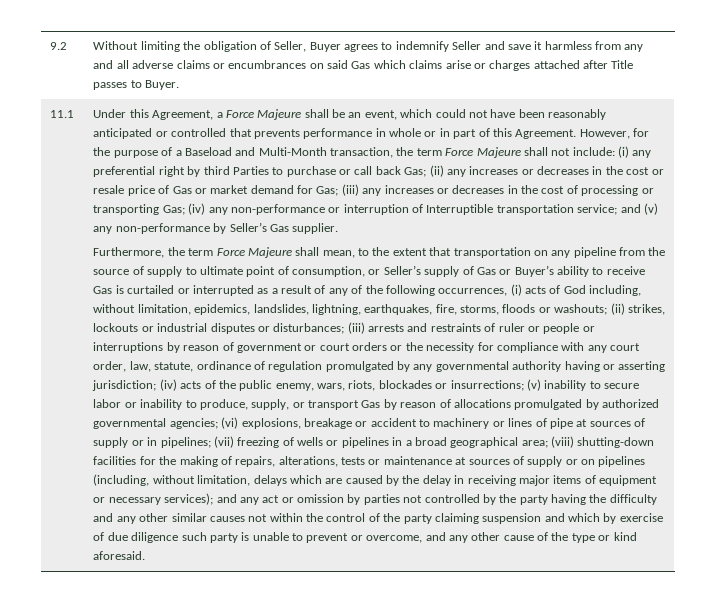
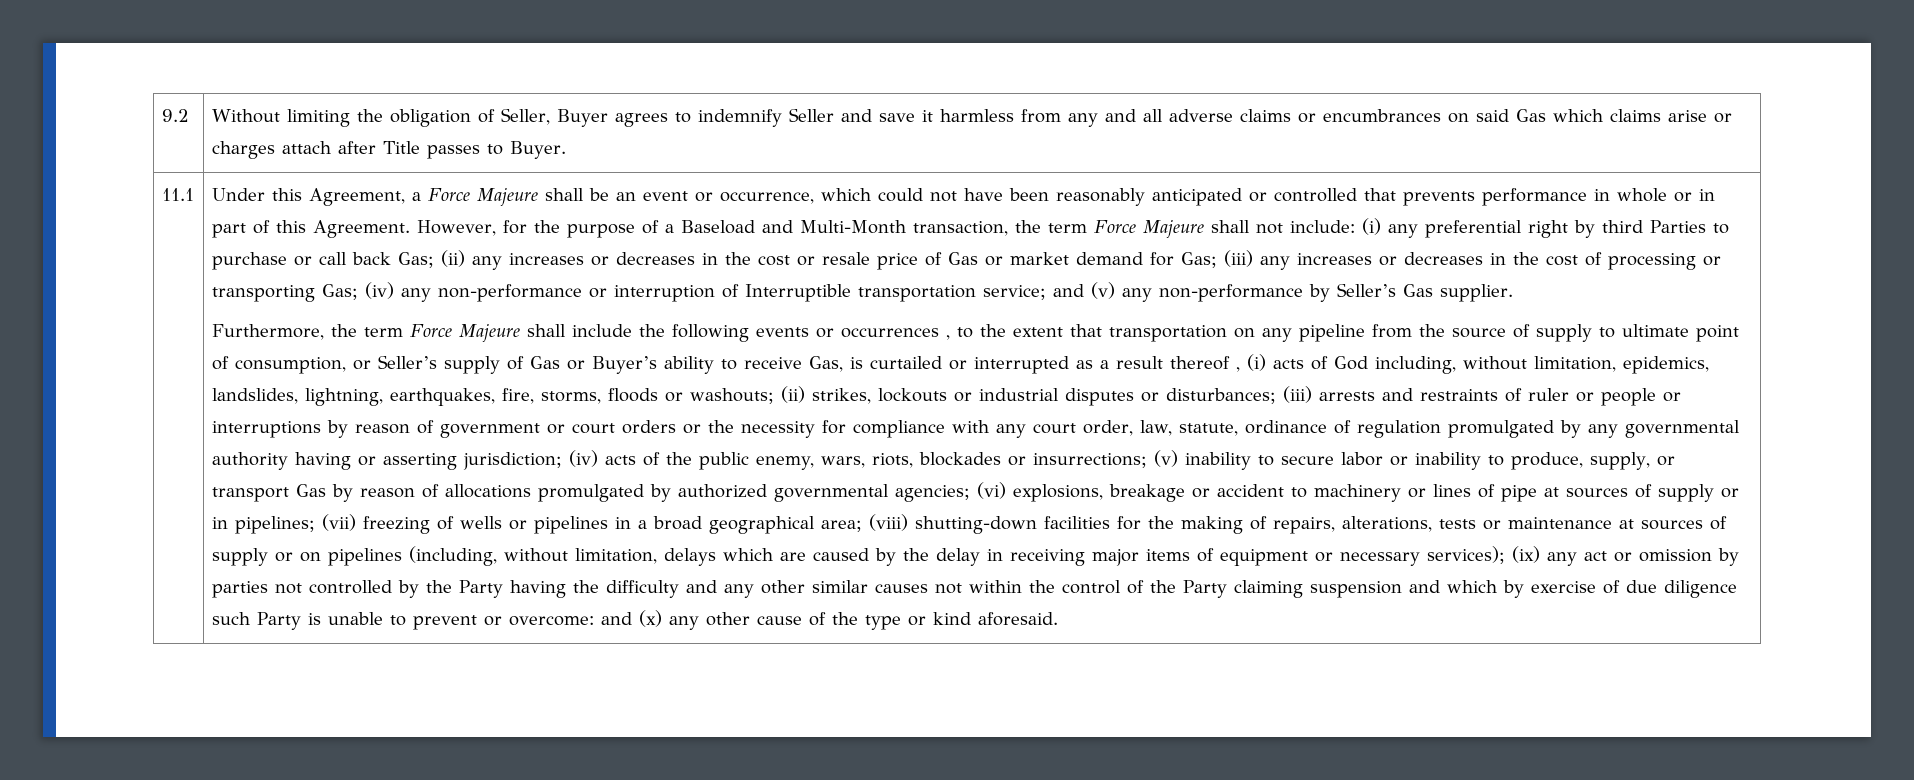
[533,60,580,69] attached -> [281,141,331,154] attach
[364,110,397,120] event, -> [642,191,814,204] event or occurrence,
[322,250,355,258] mean, -> [571,324,950,342] include the following events or occurrences ,
[93,286,113,294] Gas -> [808,356,843,372] Gas,
[314,285,508,296] of any of the following occurrences, -> [1169,356,1240,372] thereof ,
[216,494,237,503] and -> [1511,546,1540,563] (ix)
[519,495,548,505] party -> [458,580,503,598] Party
[403,514,432,524] party -> [1182,580,1227,598] Party
[209,533,238,543] party -> [256,612,301,630] Party
[366,532,446,543] overcome, and -> [508,610,662,627] overcome: and (x)

